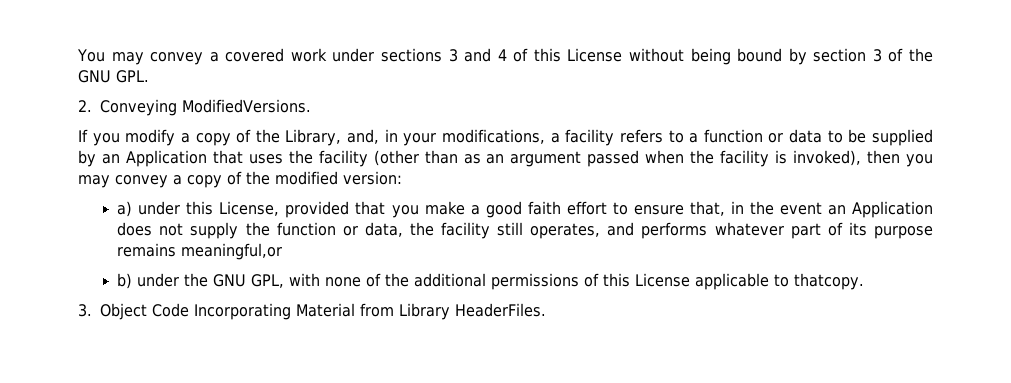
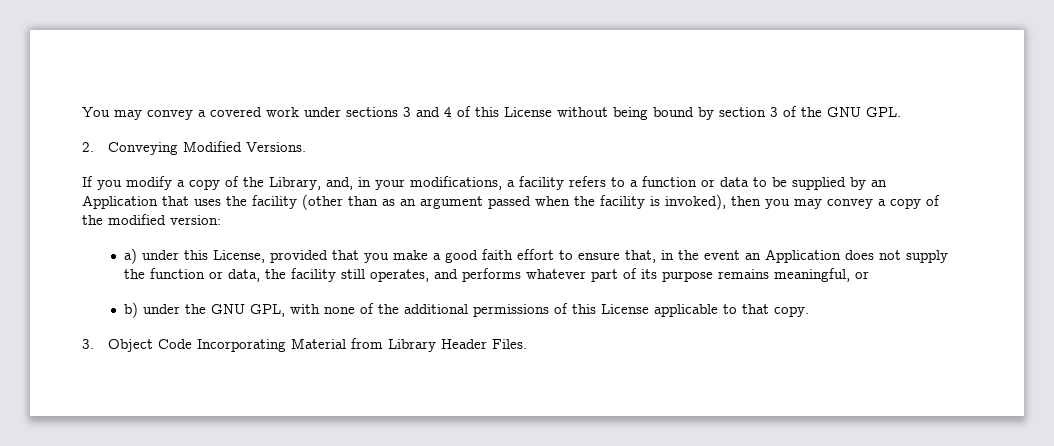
[182,99,311,113] ModifiedVersions. -> [182,141,306,152] Modified Versions.
[181,243,283,260] meaningful,or -> [774,268,870,282] meaningful, or
[794,273,865,290] thatcopy. -> [742,304,810,317] that copy.
[455,303,546,317] HeaderFiles. -> [440,339,527,349] Header Files.

